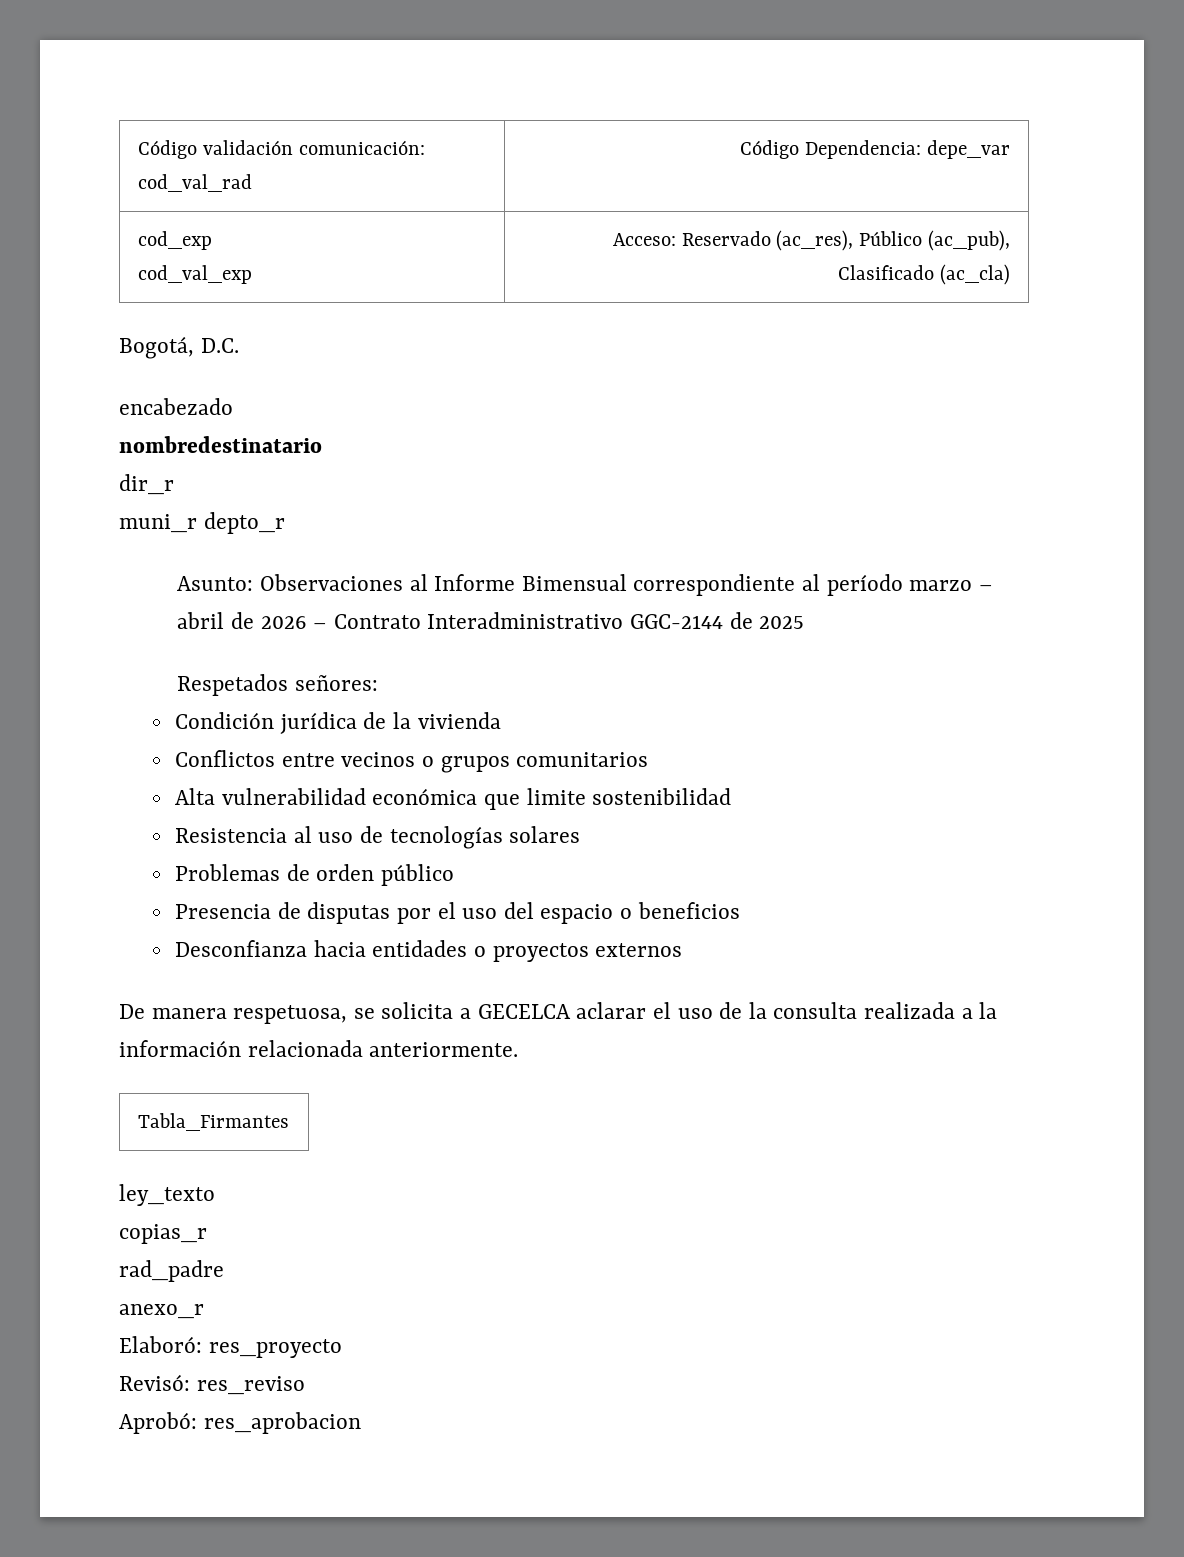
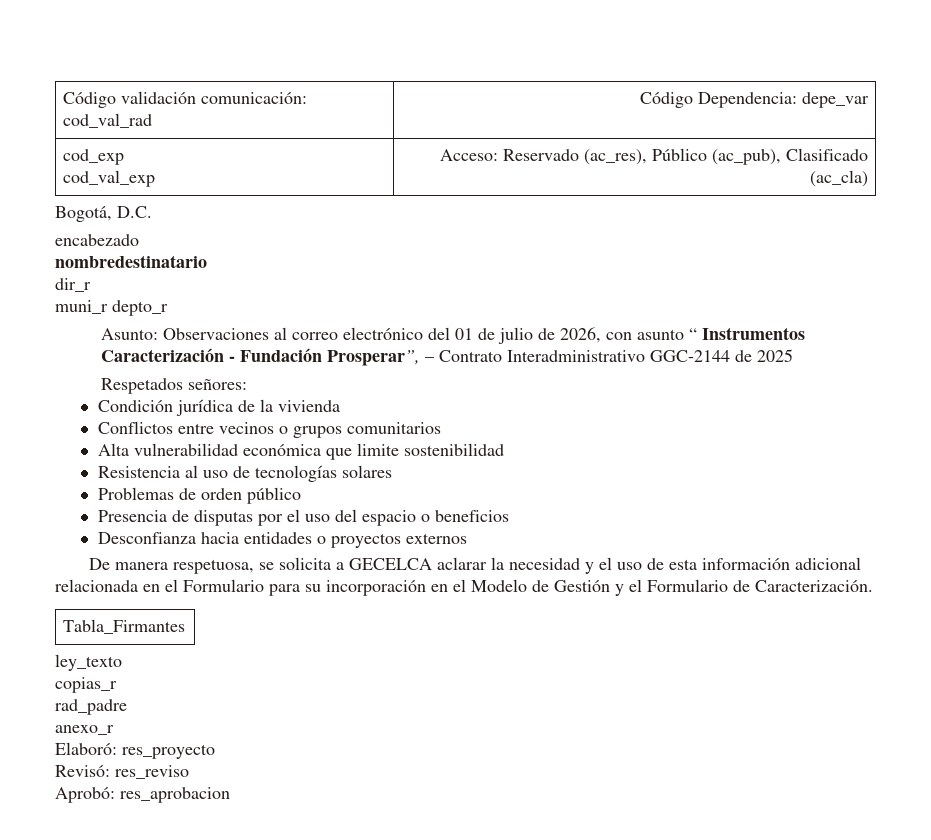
[434,574,993,596] [177,612,307,629] Informe Bimensual correspondiente al período marzo – abril de 2026 -> [291,327,805,344] [100,348,420,366] correo electrónico del 01 de julio de 2026, con asunto “ Instrumentos Caracterización - Fundación Prosperar”,
[652,1002,998,1019] [119,1040,519,1057] el uso de la consulta realizada a la información relacionada anteriormente. -> [490,557,861,574] [55,579,873,596] la necesidad y el uso de esta información adicional relacionada en el Formulario para su incorporación en el Modelo de Gestión y el Formulario de Caracterización.

